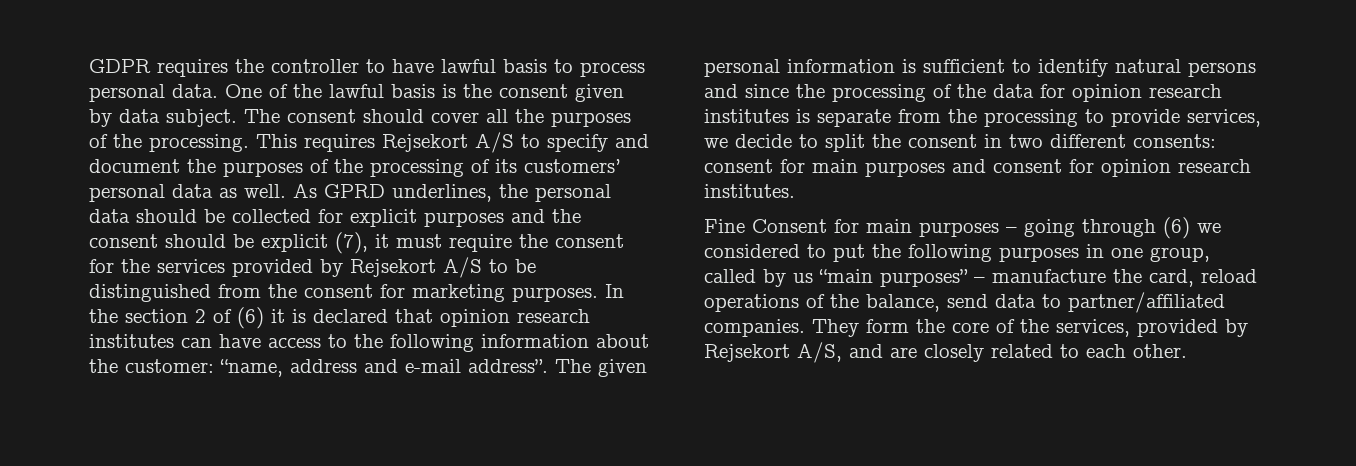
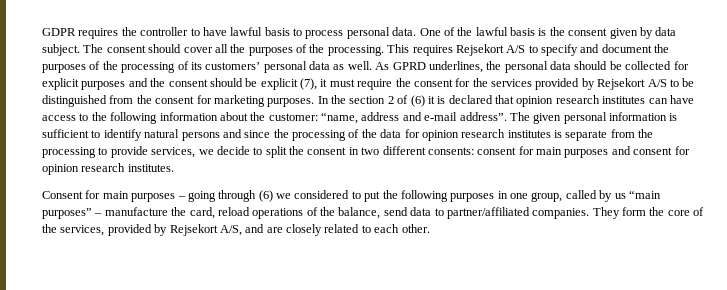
[704,219,745,233] Fine -> (174, 168) none

